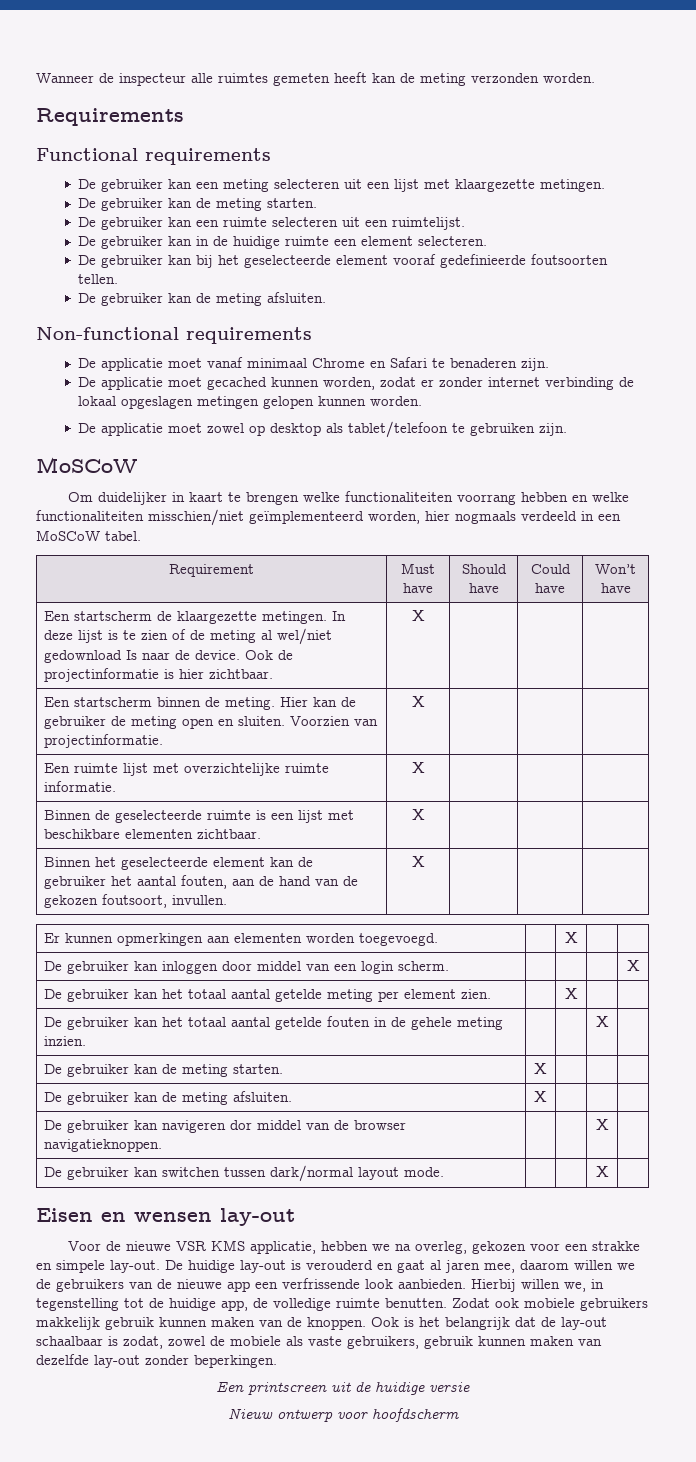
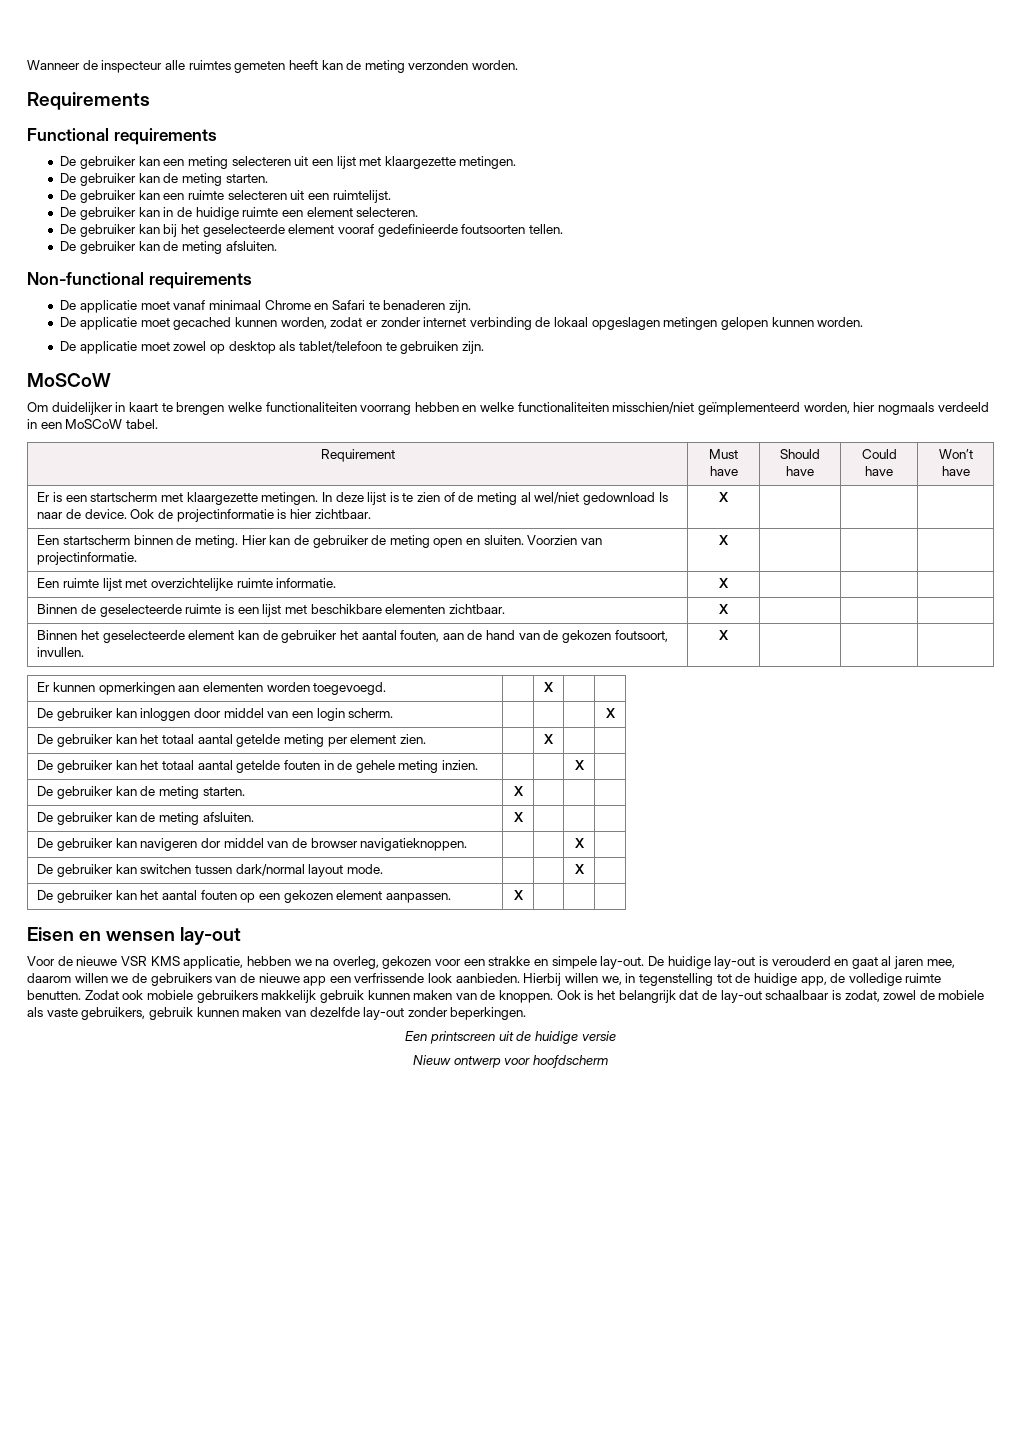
[44,611,173,621] Een startscherm de -> [37,492,183,502] Er is een startscherm met
(609, 1171) none -> [37,890,451,903] [513,890,524,900] // De gebruiker kan het aantal fouten op een gekozen element aanpassen. | X | | |

